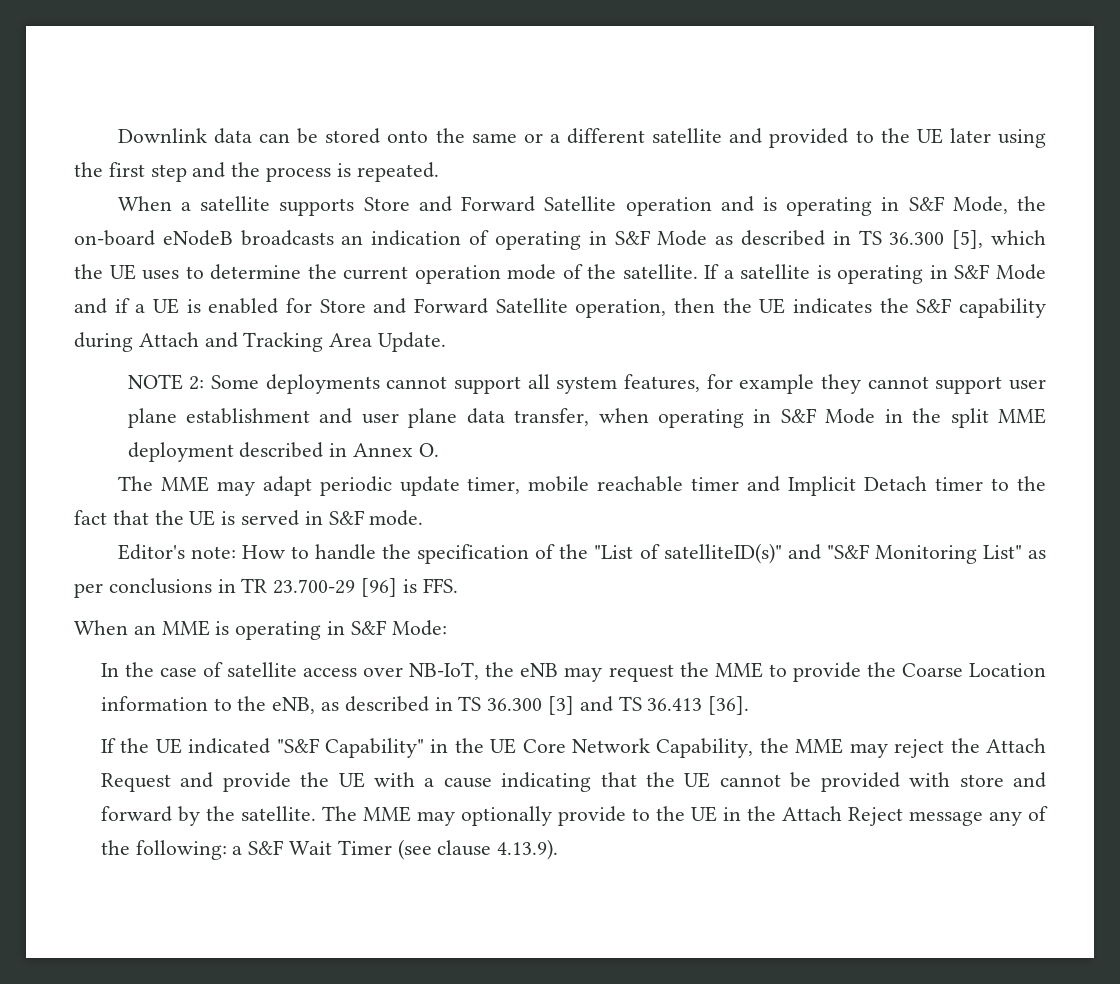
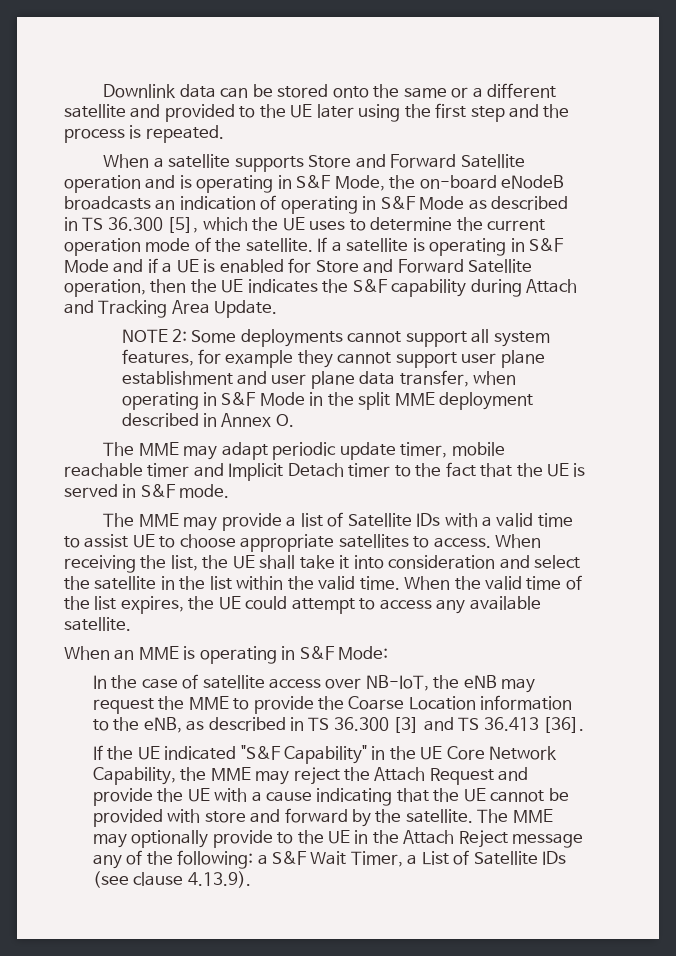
[117,543,1046,564] [74,578,458,598] Editor's note: How to handle the specification of the "List of satelliteID(s)" and "S&F Monitoring List" as per conclusions in TR 23.700-29 [96] is FFS. -> [103,512,573,531] [64,534,542,552] [64,555,580,573] [64,575,582,590] [64,596,541,614] [64,617,131,631] The MME may provide a list of Satellite IDs with a valid time to assist UE to choose appropriate satellites to access. When receiving the list, the UE shall take it into consideration and select the satellite in the list within the valid time. When the valid time of the list expires, the UE could attempt to access any available satellite.
[337,840,392,855] Timer -> [350,850,567,867] Timer, a List of Satellite IDs

